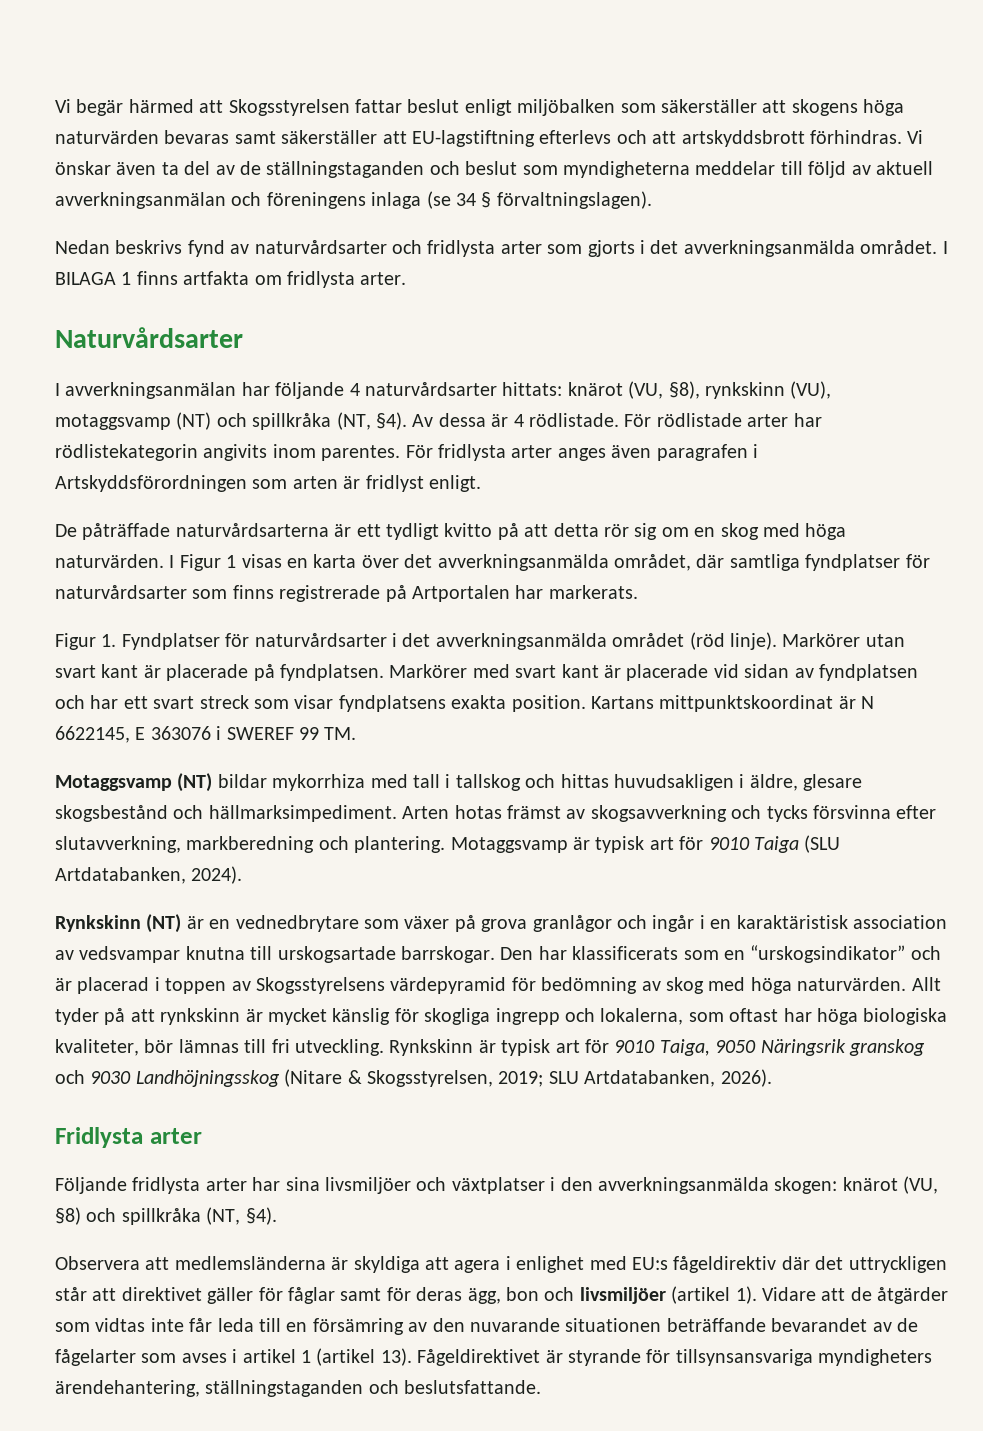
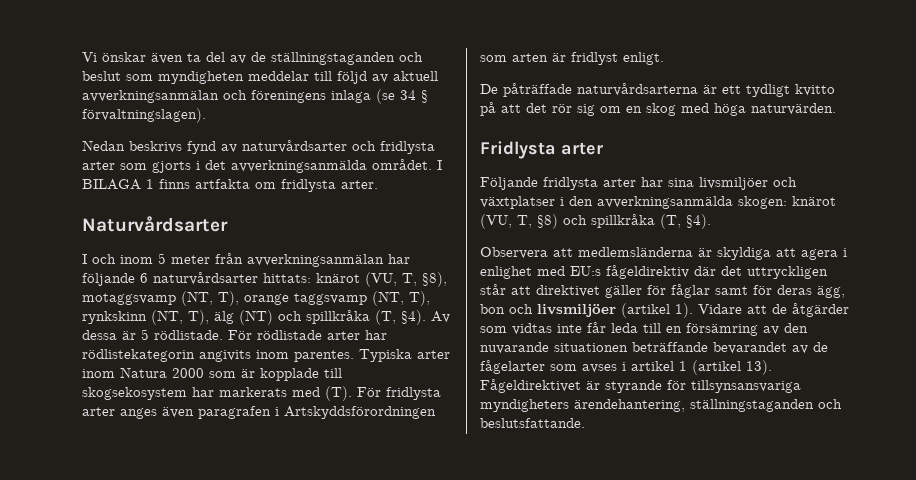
[55,99,905,116] [55,130,924,147] Vi begär härmed att Skogsstyrelsen fattar beslut enligt miljöbalken som säkerställer att skogens höga naturvärden bevaras samt säkerställer att EU-lagstiftning efterlevs och att artskyddsbrott förhindras. Vi -> [82,52,97,62] Vi
[563,161,690,178] myndigheterna -> [158,71,244,84] myndigheten
(60, 389) none -> [92,253,243,264] och inom 5 meter från
[349,383,360,396] 4 -> [140,273,148,283] 6
[668,381,832,399] [55,414,171,430] §8), rynkskinn (VU), motaggsvamp -> [402,272,447,287] [82,291,430,306] [82,310,234,325] T, §8), motaggsvamp (NT, T), orange taggsvamp (NT, T), rynkskinn (NT, T), älg
[336,412,371,430] (NT, -> [375,310,396,325] (T,
[513,414,524,427] 4 -> [141,329,149,340] 5
(401, 453) none -> [359,349,450,362] [82,367,342,381] [82,386,352,401] Typiska arter inom Natura 2000 som är kopplade till skogsekosystem har markerats med (T).
[553,523,599,537] detta -> [526,103,547,113] det
[169,554,930,571] [55,585,638,602] [55,632,905,650] [55,664,918,681] [55,695,875,712] [55,726,357,743] [55,773,863,792] [55,805,937,822] [55,835,841,853] [55,866,243,884] [55,914,947,933] [55,945,941,963] [55,977,941,994] [55,1008,948,1025] [55,1039,925,1056] [55,1069,772,1087] I Figur 1 visas en karta över det avverkningsanmälda området, där samtliga fyndplatser för naturvårdsarter som finns registrerade på Artportalen har markerats. // Figur 1. Fyndplatser för naturvårdsarter i det avverkningsanmälda området (röd linje). Markörer utan svart kant är placerade på fyndplatsen. Markörer med svart kant är placerade vid sidan av fyndplatsen och har ett svart streck som visar fyndplatsens exakta position. Kartans mittpunktskoordinat är N 6622145, E 363076 i SWEREF 99 TM. // Motaggsvamp (NT) bildar mykorrhiza med tall i tallskog och hittas huvudsakligen i äldre, glesare skogsbestånd och hällmarksimpediment. Arten hotas främst av skogsavverkning och tycks försvinna efter slutavverkning, markberedning och plantering. Motaggsvamp är typisk art för 9010 Taiga (SLU Artdatabanken, 2024). // Rynkskinn (NT) är en vednedbrytare som växer på grova granlågor och ingår i en karaktäristisk association av vedsvampar knutna till urskogsartade barrskogar. Den har klassificerats som en “urskogsindikator” och är placerad i toppen av Skogsstyrelsens värdepyramid för bedömning av skog med höga naturvärden. Allt tyder på att rynkskinn är mycket känslig för skogliga ingrepp och lokalerna, som oftast har höga biologiska kvaliteter, bör lämnas till fri utveckling. Rynkskinn är typisk art för 9010 Taiga, 9050 Näringsrik granskog och 9030 Landhöjningsskog (Nitare & Skogsstyrelsen, 2019; SLU Artdatabanken, 2026). -> (836, 109) none
(939, 1185) none -> [517,215,532,228] T,
[206,1207,241,1225] (NT, -> [660,214,681,229] (T,

